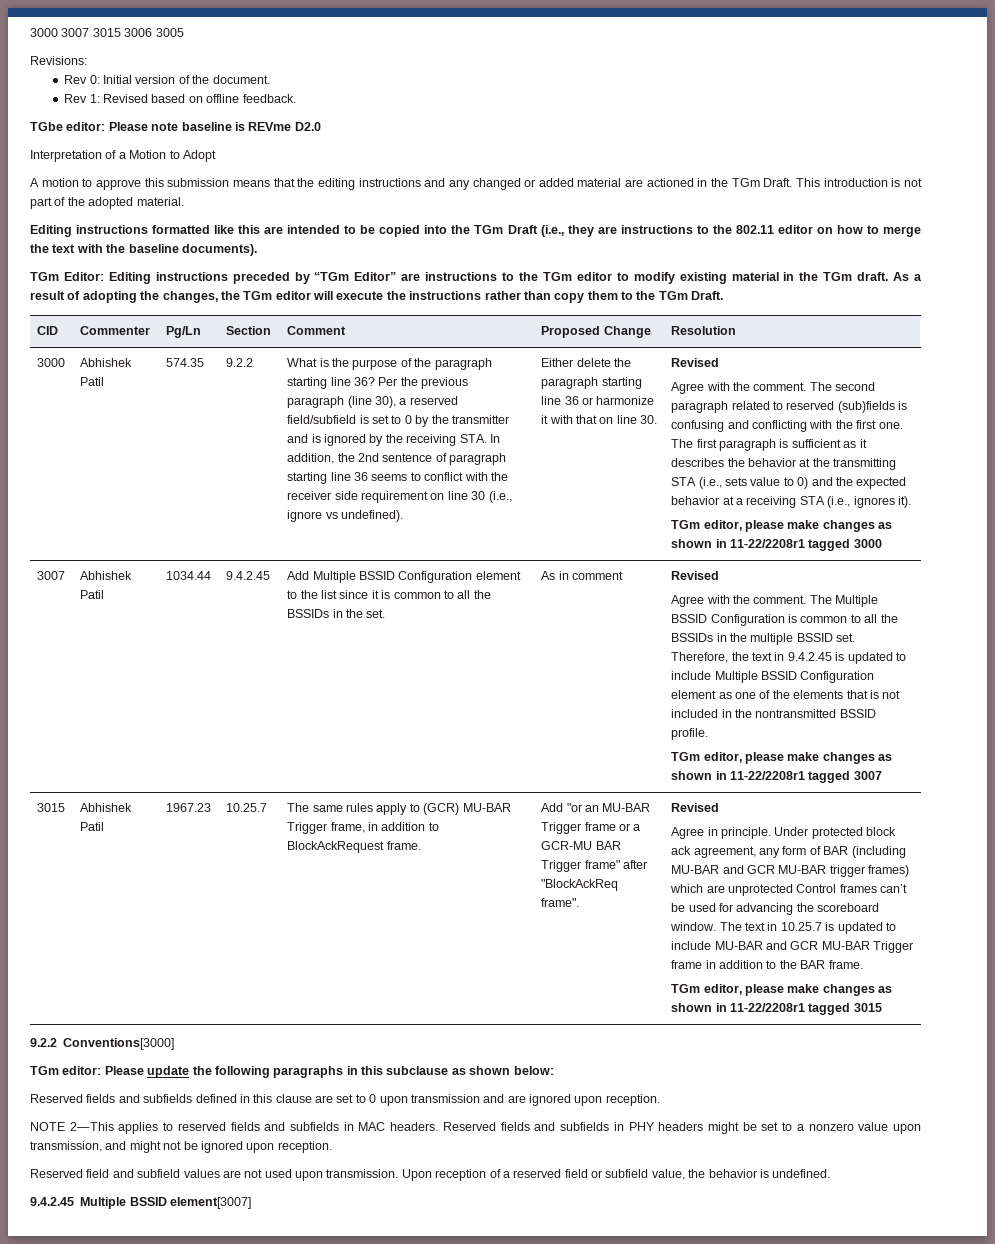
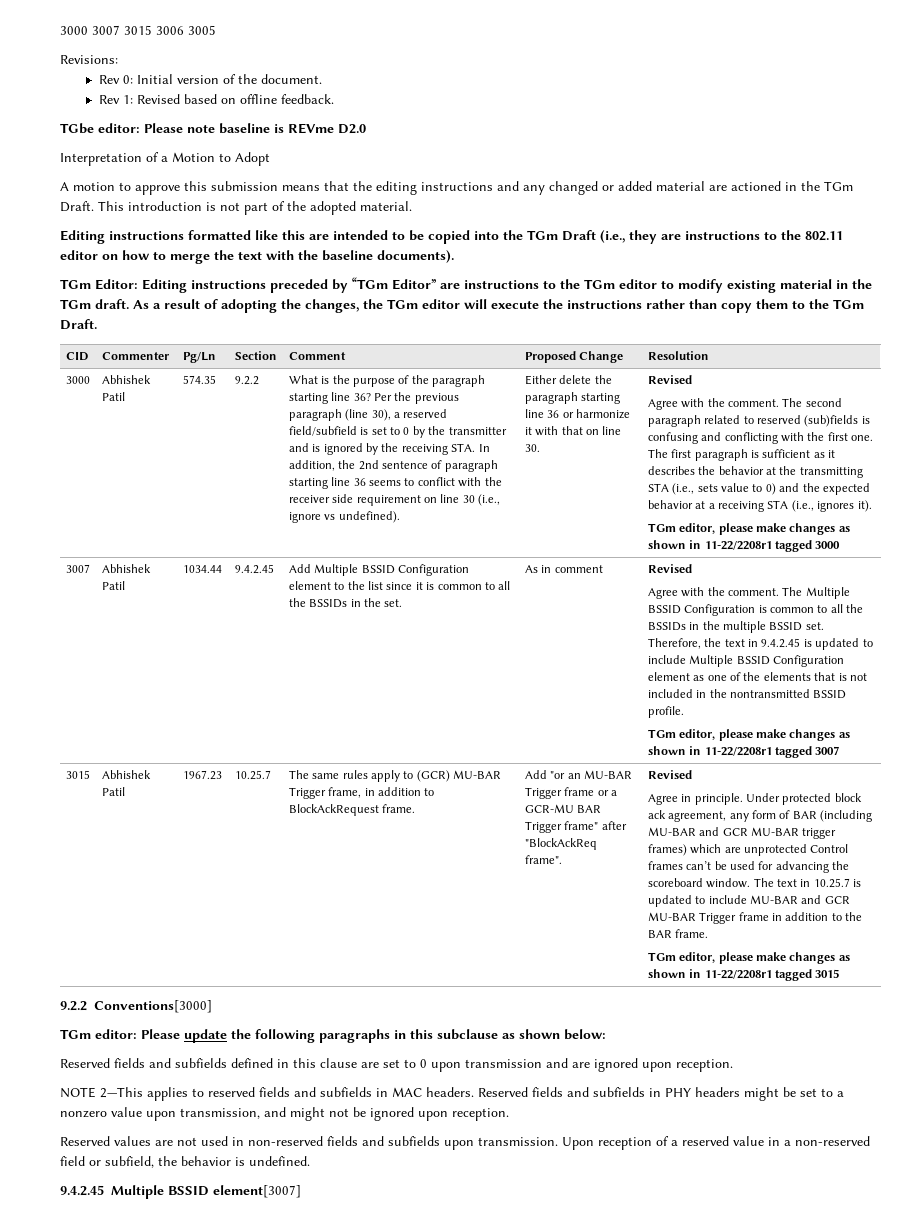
[86,1169,181,1178] field and subfield -> (110, 1141) none
(292, 1173) none -> [232,1136,440,1146] in non-reserved fields and subfields
[564,1169,685,1180] field or subfield value, -> [733,1136,870,1146] [60,1156,154,1168] value in a non-reserved field or subfield,

